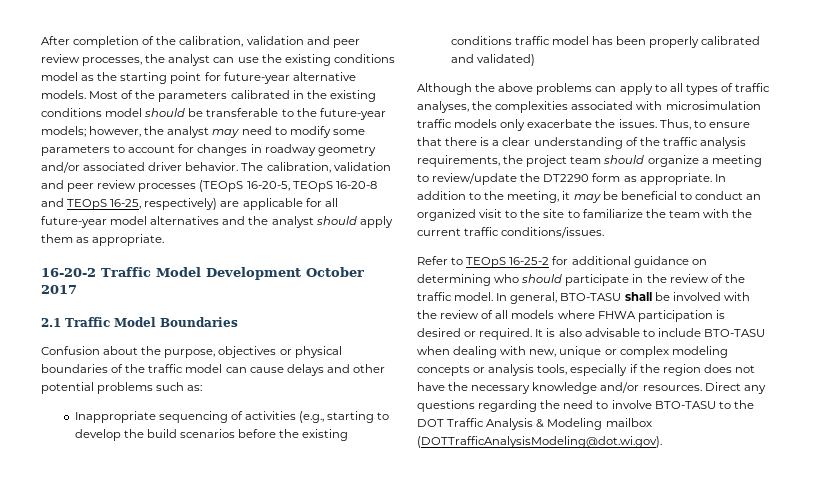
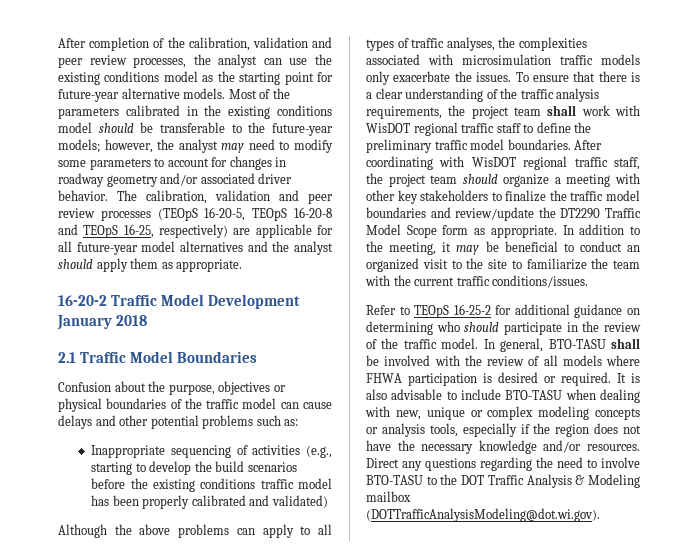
[306,267,364,277] [41,285,77,294] October 2017 -> [57,315,148,330] January 2018
[659,119,706,130] Thus, to -> [515,72,529,82] To
[603,155,762,167] [417,173,590,185] should organize a meeting to review/update the DT2290 -> [547,105,640,116] [366,122,592,136] [366,139,603,153] [366,156,640,170] [366,173,640,187] [366,190,640,204] [366,207,641,221] [366,224,437,238] shall work with WisDOT regional traffic staff to define the preliminary traffic model boundaries. After coordinating with WisDOT regional traffic staff, the project team should organize a meeting with other key stakeholders to finalize the traffic model boundaries and review/update the DT2290 Traffic Model Scope

